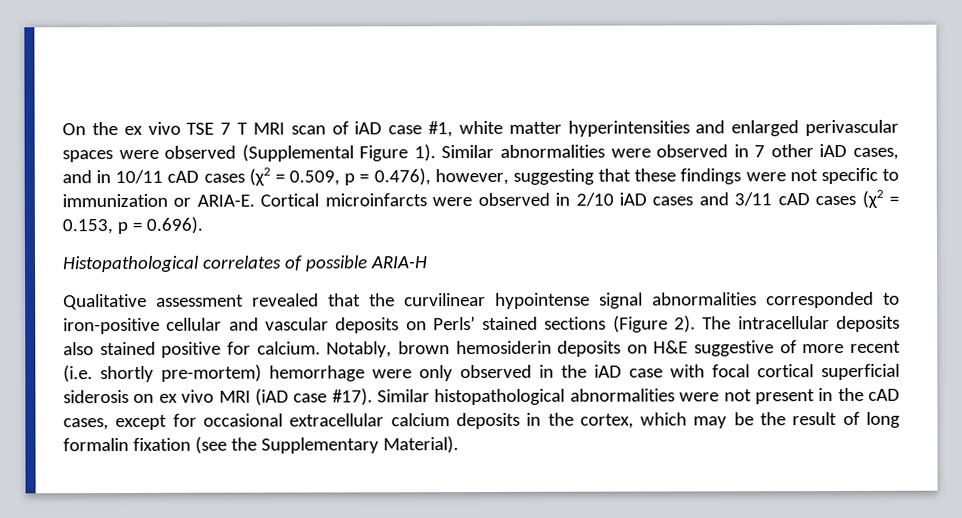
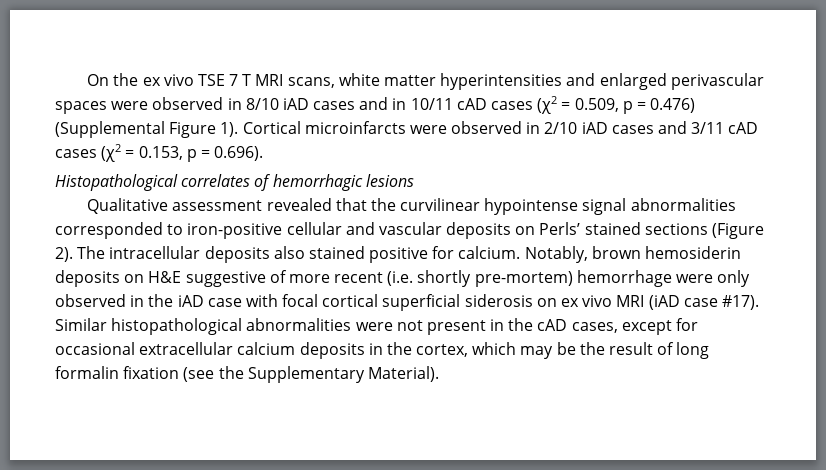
[290,121,453,138] scan of iAD case #1, -> [287,77,335,88] scans,
[241,143,899,162] (Supplemental Figure 1). Similar abnormalities were observed in 7 other iAD cases, -> [227,98,356,110] in 8/10 iAD cases
[373,167,899,186] [62,193,255,208] 0.476), however, suggesting that these findings were not specific to immunization or ARIA-E. -> [650,98,696,113] [55,121,239,138] 0.476) (Supplemental Figure 1).
[304,255,428,272] possible ARIA-H -> [272,174,414,191] hemorrhagic lesions

